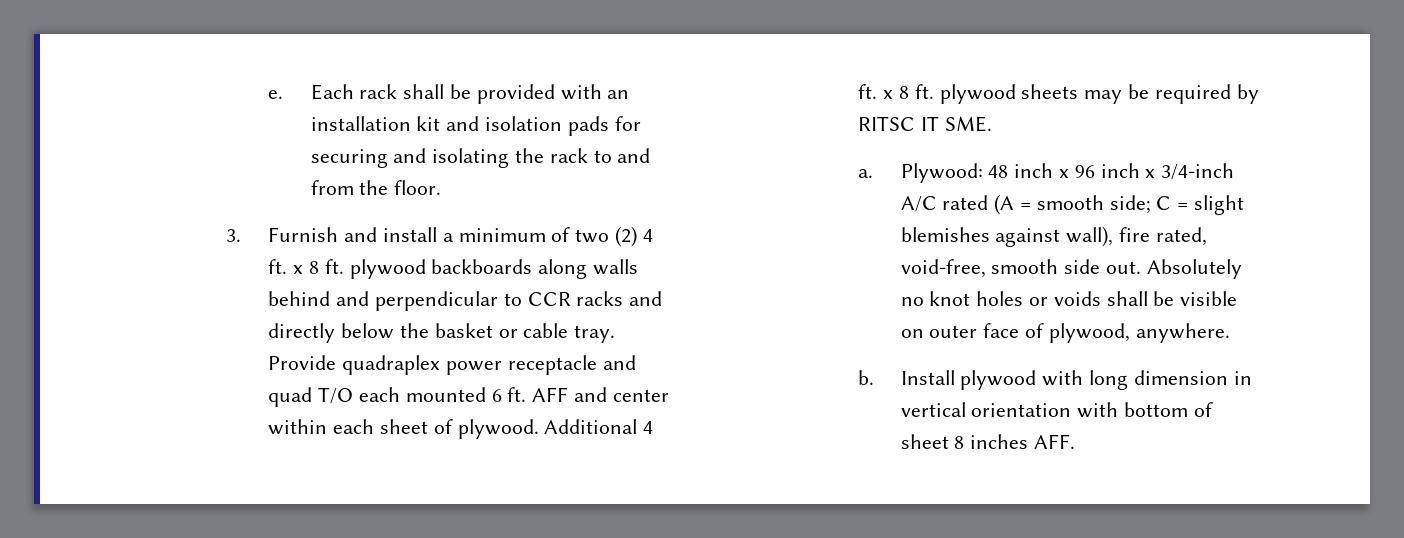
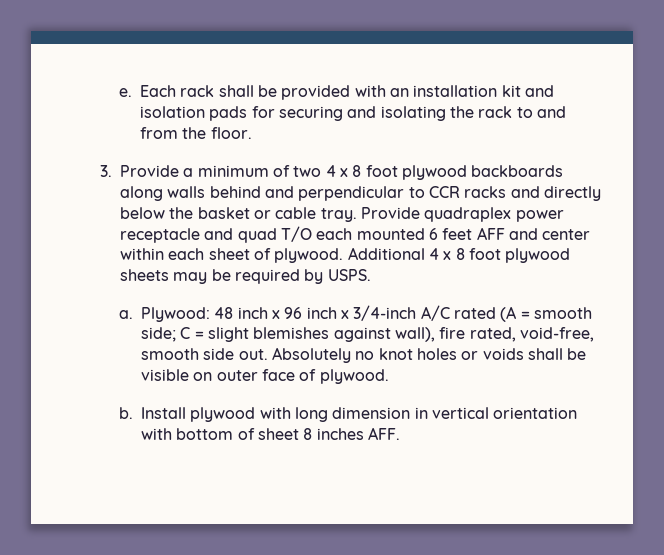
[268,227,438,242] Furnish and install -> [120,165,180,177] Provide
[615,226,653,247] [268,259,344,274] (2) 4 ft. x 8 ft. -> [325,165,398,177] 4 x 8 foot
[507,387,527,402] ft. -> [442,228,473,240] feet
[858,84,934,99] ft. x 8 ft. -> [443,248,501,260] x 8 foot
[858,116,993,132] RITSC IT SME. -> [327,269,371,281] USPS.
[1048,323,1230,343] plywood, anywhere. -> [319,369,389,384] plywood.

